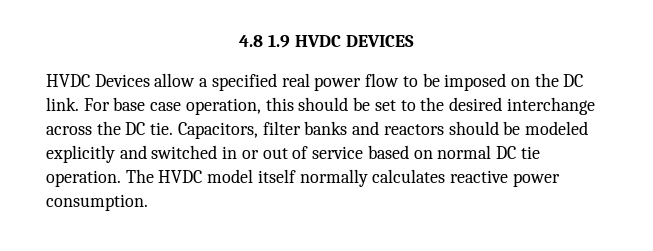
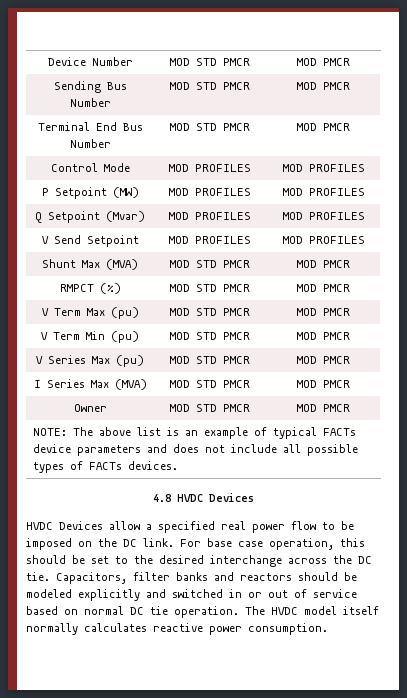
[239,34,414,48] 4.8 1.9 HVDC DEVICES -> [47,57,133,66] [170,58,250,66] [297,58,350,66] [53,81,127,93] [69,98,111,107] [170,82,250,90] [297,82,350,90] [37,122,143,131] [69,139,111,148] [170,123,250,131] [297,123,350,131] [50,163,130,172] [169,164,251,172] [282,164,365,172] [41,187,139,199] [169,188,251,196] [282,188,365,196] [35,211,145,223] [169,212,251,220] [282,212,365,220] [41,235,139,247] [169,236,251,244] [282,236,365,244] [42,259,138,270] [170,260,250,268] [297,260,350,268] [59,283,121,294] [170,284,250,292] [297,284,350,292] [41,307,139,319] [170,308,250,316] [297,308,350,316] [41,331,139,343] [170,332,250,340] [297,332,350,340] [36,355,144,367] [170,356,250,364] [297,356,350,364] [33,379,147,390] [170,380,250,388] [297,380,350,388] [73,404,107,412] [170,404,250,412] [297,404,350,412] [33,427,357,439] [33,444,359,456] [33,461,179,473] [153,493,254,502] Device Number | MOD STD PMCR | MOD PMCR // Sending Bus Number | MOD STD PMCR | MOD PMCR // Terminal End Bus Number | MOD STD PMCR | MOD PMCR // Control Mode | MOD PROFILES | MOD PROFILES // P Setpoint (MW) | MOD PROFILES | MOD PROFILES // Q Setpoint (Mvar) | MOD PROFILES | MOD PROFILES // V Send Setpoint | MOD PROFILES | MOD PROFILES // Shunt Max (MVA) | MOD STD PMCR | MOD PMCR // RMPCT (%) | MOD STD PMCR | MOD PMCR // V Term Max (pu) | MOD STD PMCR | MOD PMCR // V Term Min (pu) | MOD STD PMCR | MOD PMCR // V Series Max (pu) | MOD STD PMCR | MOD PMCR // I Series Max (MVA) | MOD STD PMCR | MOD PMCR // Owner | MOD STD PMCR | MOD PMCR // NOTE: The above list is an example of typical FACTs device parameters and does not include all possible types of FACTs devices. // 4.8 HVDC Devices

